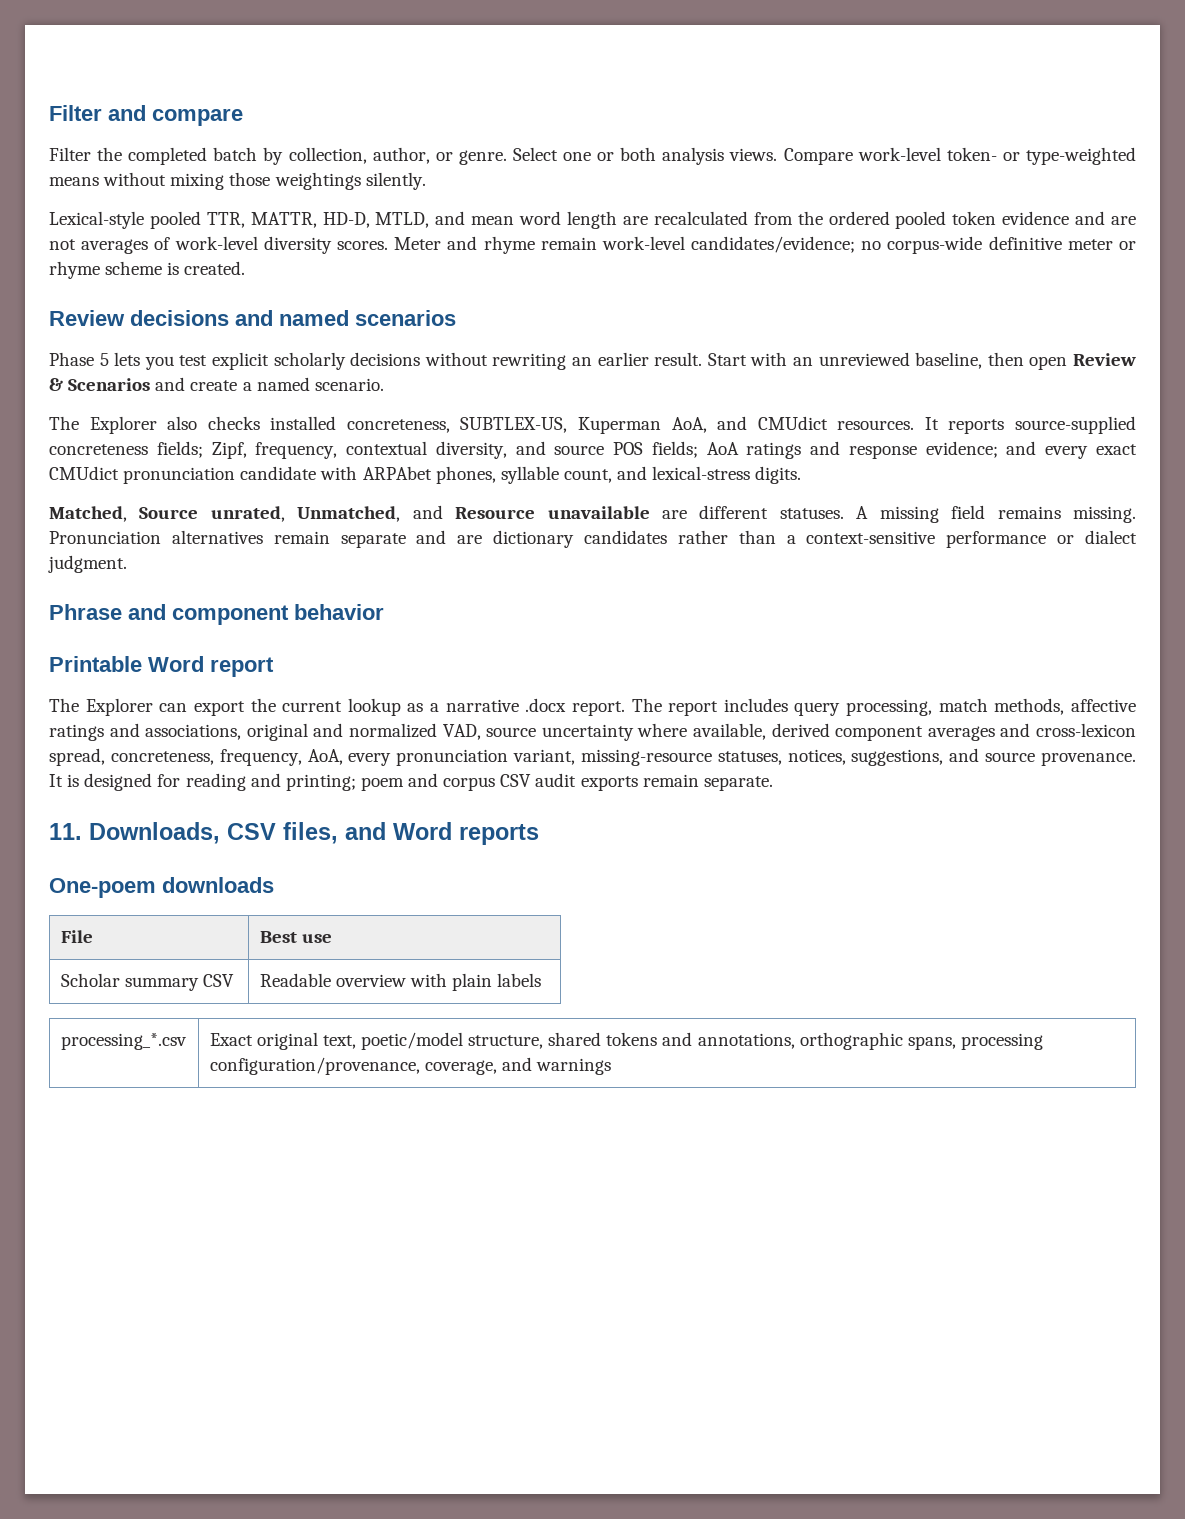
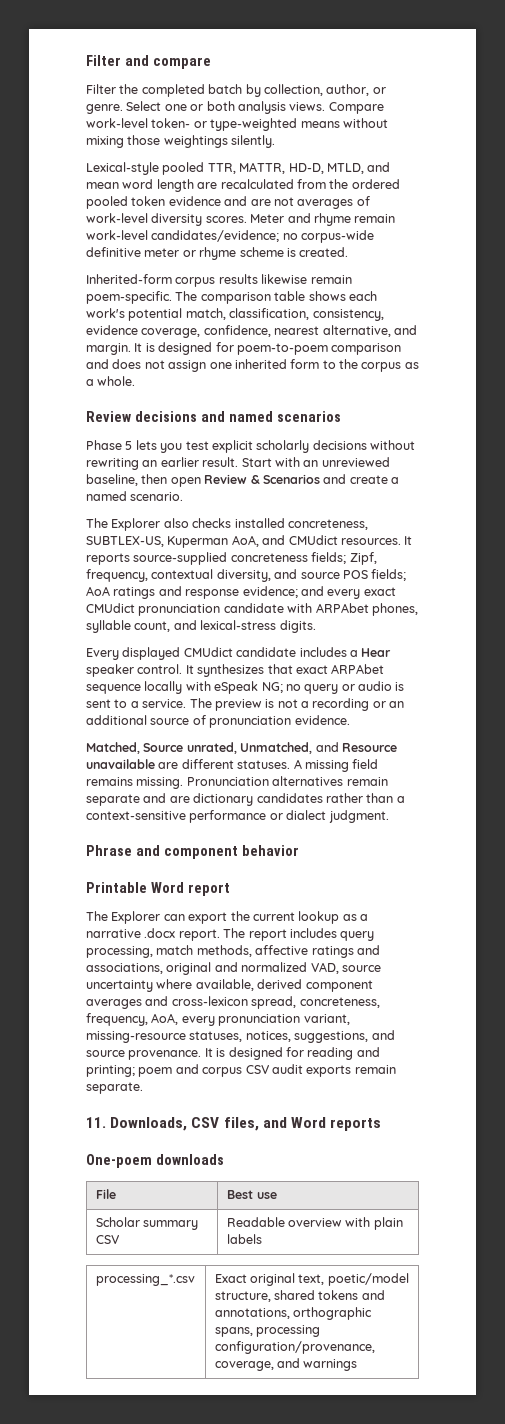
(246, 268) none -> [86,274,352,287] [86,291,377,304] [86,308,384,321] [86,325,417,338] [86,342,402,355] [86,359,419,372] [86,376,136,386] // Inherited-form corpus results likewise remain poem-specific. The comparison table shows each work's potential match, classification, consistency, evidence coverage, confidence, nearest alternative, and margin. It is designed for poem-to-poem comparison and does not assign one inherited form to the corpus as a whole.
(802, 475) none -> [86,647,392,660] [86,664,385,677] [86,681,405,694] [86,698,405,711] [86,715,350,728] // Every displayed CMUdict candidate includes a Hear speaker control. It synthesizes that exact ARPAbet sequence locally with eSpeak NG; no query or audio is sent to a service. The preview is not a recording or an additional source of pronunciation evidence.

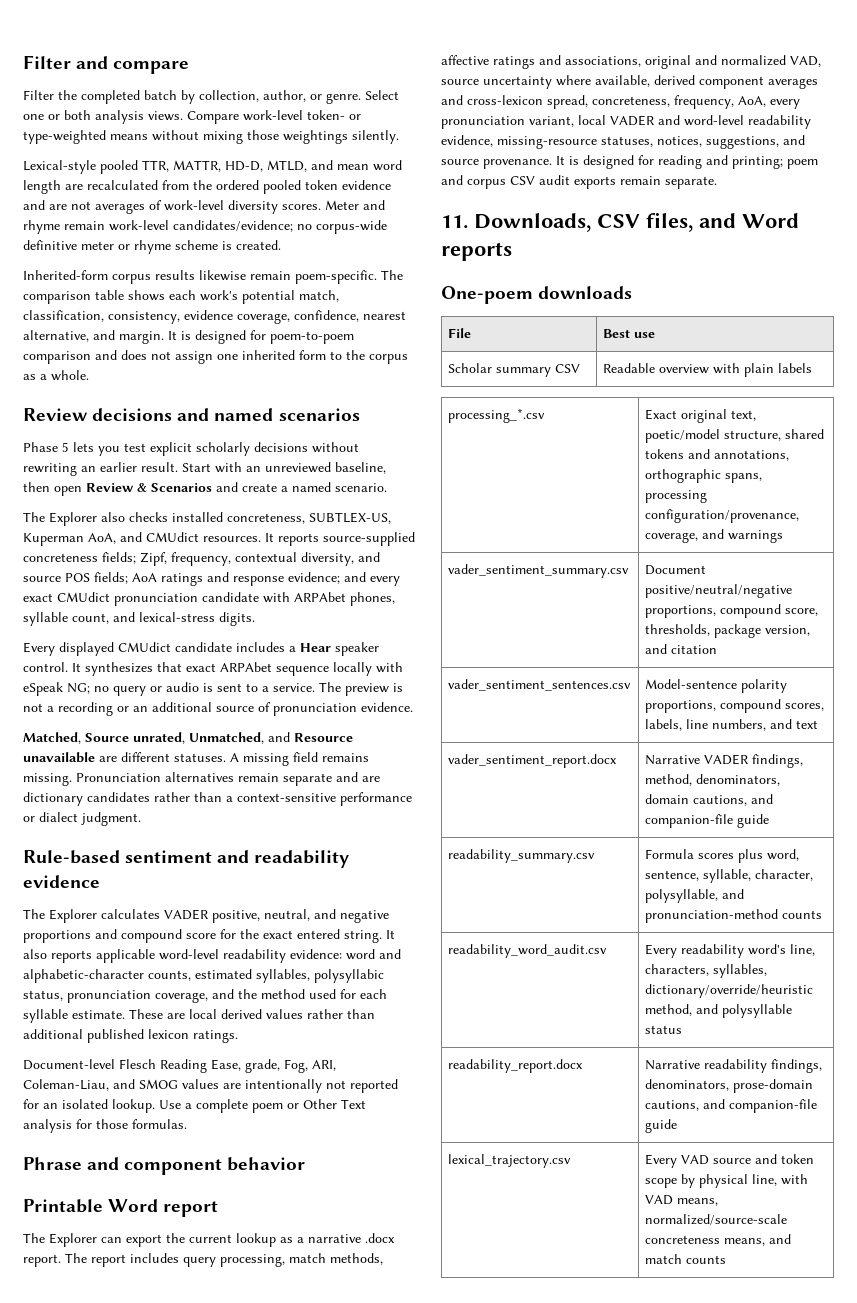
(389, 816) none -> [23,850,350,868] [23,875,100,888] [23,909,389,923] [23,929,395,943] [23,949,401,963] [23,969,384,983] [23,989,387,1003] [23,1009,375,1023] [23,1029,238,1043] [23,1059,336,1073] [23,1079,398,1093] [23,1099,366,1113] [23,1119,187,1133] // Rule-based sentiment and readability evidence // The Explorer calculates VADER positive, neutral, and negative proportions and compound score for the exact entered string. It also reports applicable word-level readability evidence: word and alphabetic-character counts, estimated syllables, polysyllabic status, pronunciation coverage, and the method used for each syllable estimate. These are local derived values rather than additional published lexicon ratings. // Document-level Flesch Reading Ease, grade, Fog, ARI, Coleman-Liau, and SMOG values are intentionally not reported for an isolated lookup. Use a complete poem or Other Text analysis for those formulas.
(350, 1019) none -> [578,115,811,129] [441,135,493,147] local VADER and word-level readability evidence,
(358, 1365) none -> [448,564,630,578] [645,565,707,575] [645,584,793,598] [645,604,819,618] [645,624,811,638] [645,644,718,654] [448,679,632,691] [645,679,788,693] [645,699,825,713] [645,719,819,731] [448,754,618,768] [645,754,804,768] [645,774,781,786] [645,794,774,806] [645,814,770,828] [448,849,596,863] [645,849,800,863] [645,869,814,883] [645,889,745,903] [645,909,823,923] [448,944,608,958] [645,944,816,958] [645,964,768,978] [645,984,814,998] [645,1004,793,1018] [645,1025,683,1034] [448,1059,584,1073] [645,1059,823,1073] [645,1079,814,1093] [645,1099,818,1113] [645,1119,678,1133] [448,1154,572,1168] [645,1154,815,1168] [645,1174,809,1188] [645,1195,719,1206] [645,1214,788,1225] [645,1234,792,1246] [645,1254,727,1264] // vader_sentiment_summary.csv | Document positive/neutral/negative proportions, compound score, thresholds, package version, and citation // vader_sentiment_sentences.csv | Model-sentence polarity proportions, compound scores, labels, line numbers, and text // vader_sentiment_report.docx | Narrative VADER findings, method, denominators, domain cautions, and companion-file guide // readability_summary.csv | Formula scores plus word, sentence, syllable, character, polysyllable, and pronunciation-method counts // readability_word_audit.csv | Every readability word's line, characters, syllables, dictionary/override/heuristic method, and polysyllable status // readability_report.docx | Narrative readability findings, denominators, prose-domain cautions, and companion-file guide // lexical_trajectory.csv | Every VAD source and token scope by physical line, with VAD means, normalized/source-scale concreteness means, and match counts

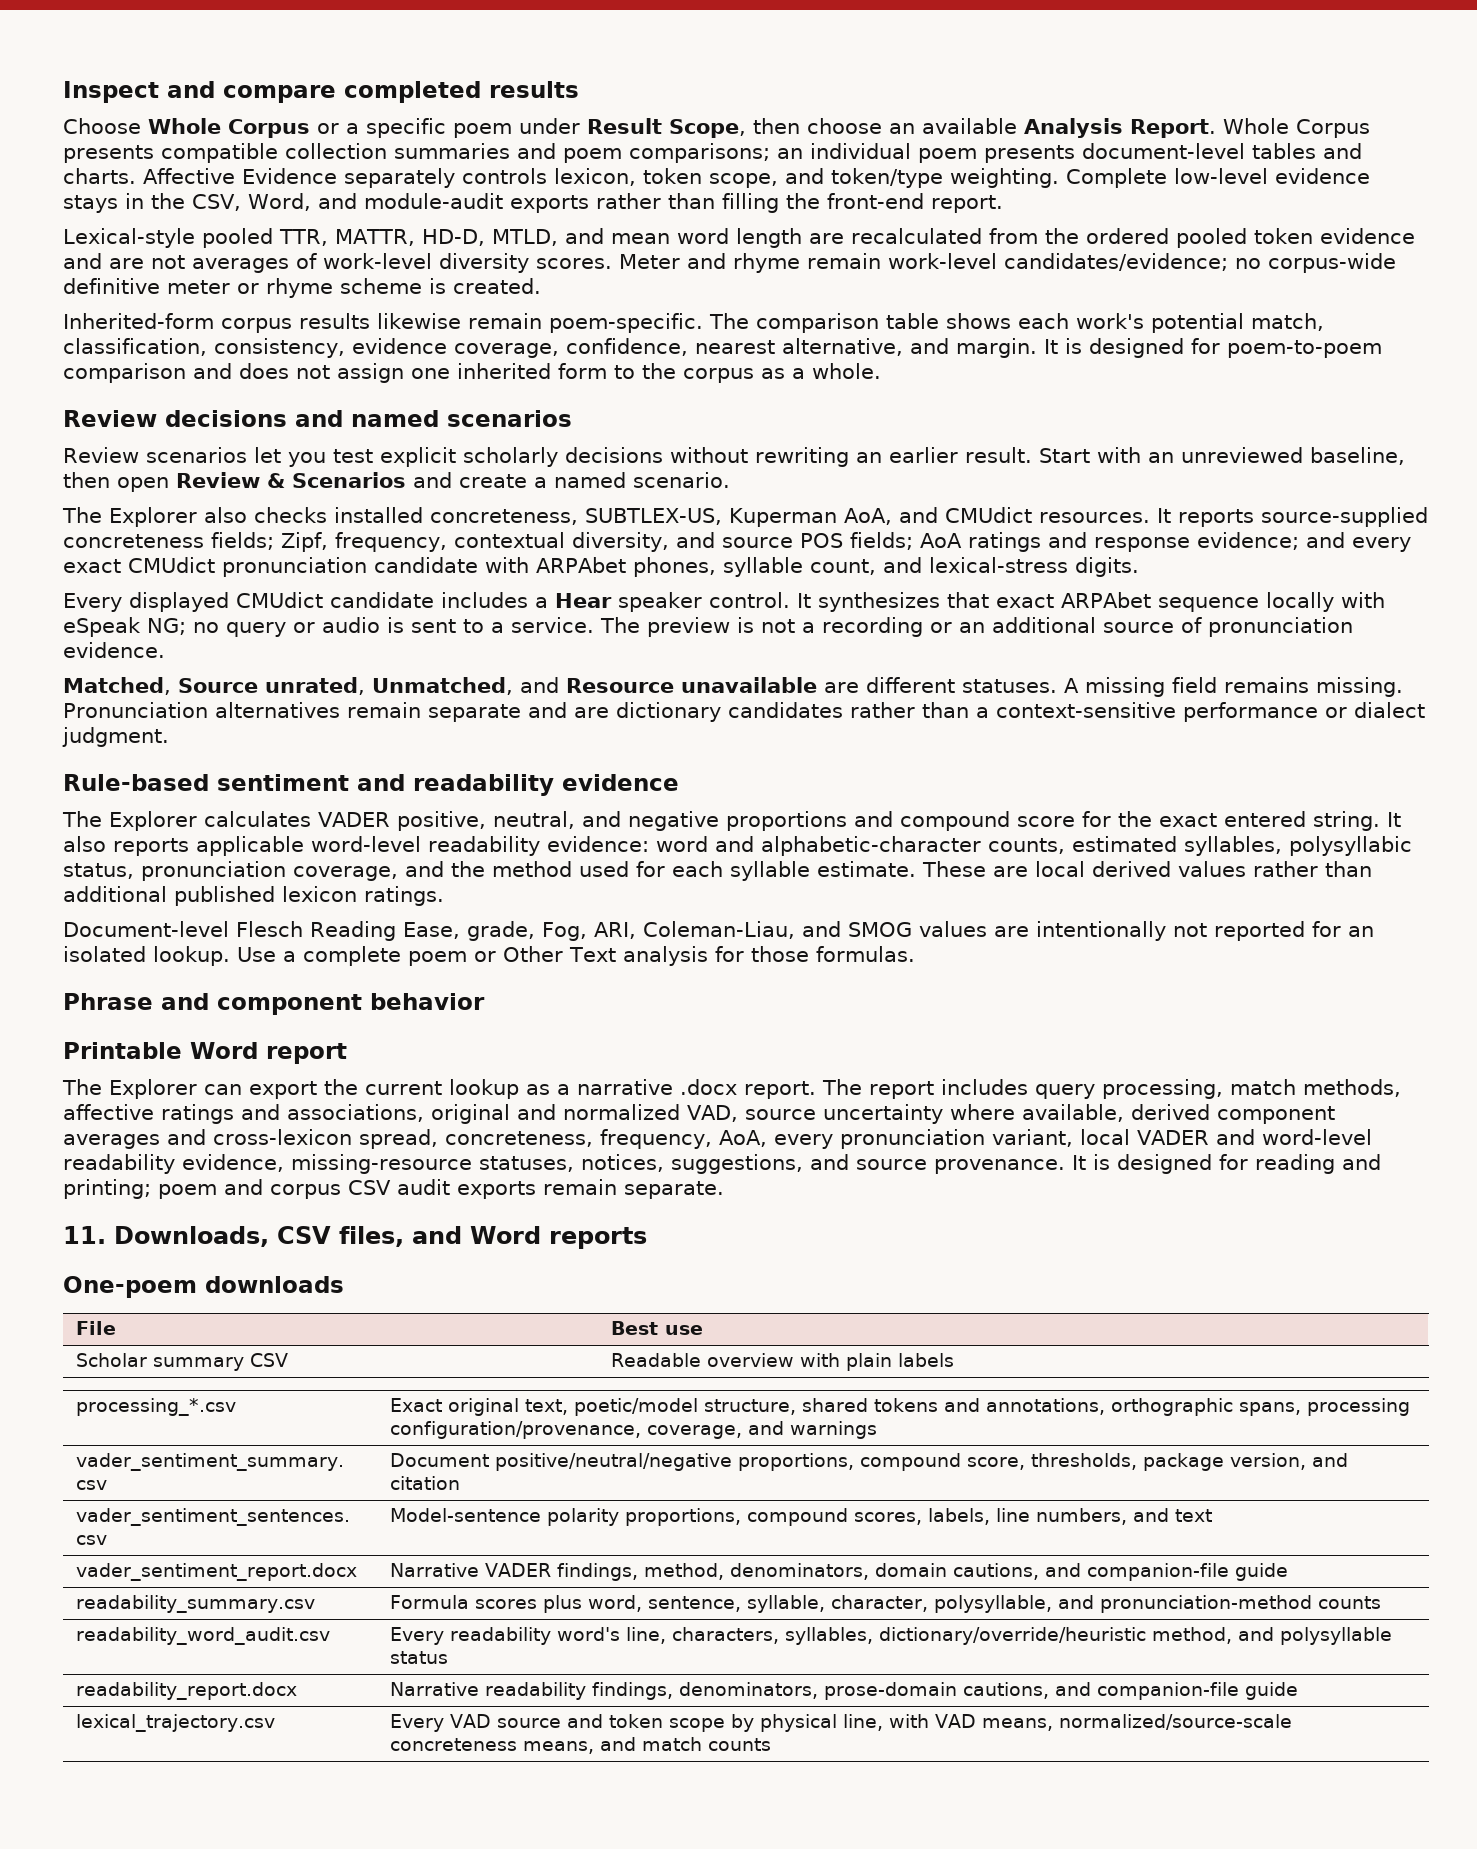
[23,55,71,69] Filter -> [63,81,159,103] Inspect
[23,90,399,104] [23,110,361,124] [23,130,399,144] // Filter the completed batch by collection, author, or genre. Select one or both analysis views. Compare work-level token- or type-weighted means without mixing those weightings silently. -> [344,81,579,103] [63,118,1370,138] [63,143,1362,163] [63,168,1370,188] [63,193,1003,213] completed results // Choose Whole Corpus or a specific poem under Result Scope, then choose an available Analysis Report. Whole Corpus presents compatible collection summaries and poem comparisons; an individual poem presents document-level tables and charts. Affective Evidence separately controls lexicon, token scope, and token/type weighting. Complete low-level evidence stays in the CSV, Word, and module-audit exports rather than filling the front-end report.
[23,442,94,452] Phase 5 lets -> [63,447,281,463] Review scenarios let

